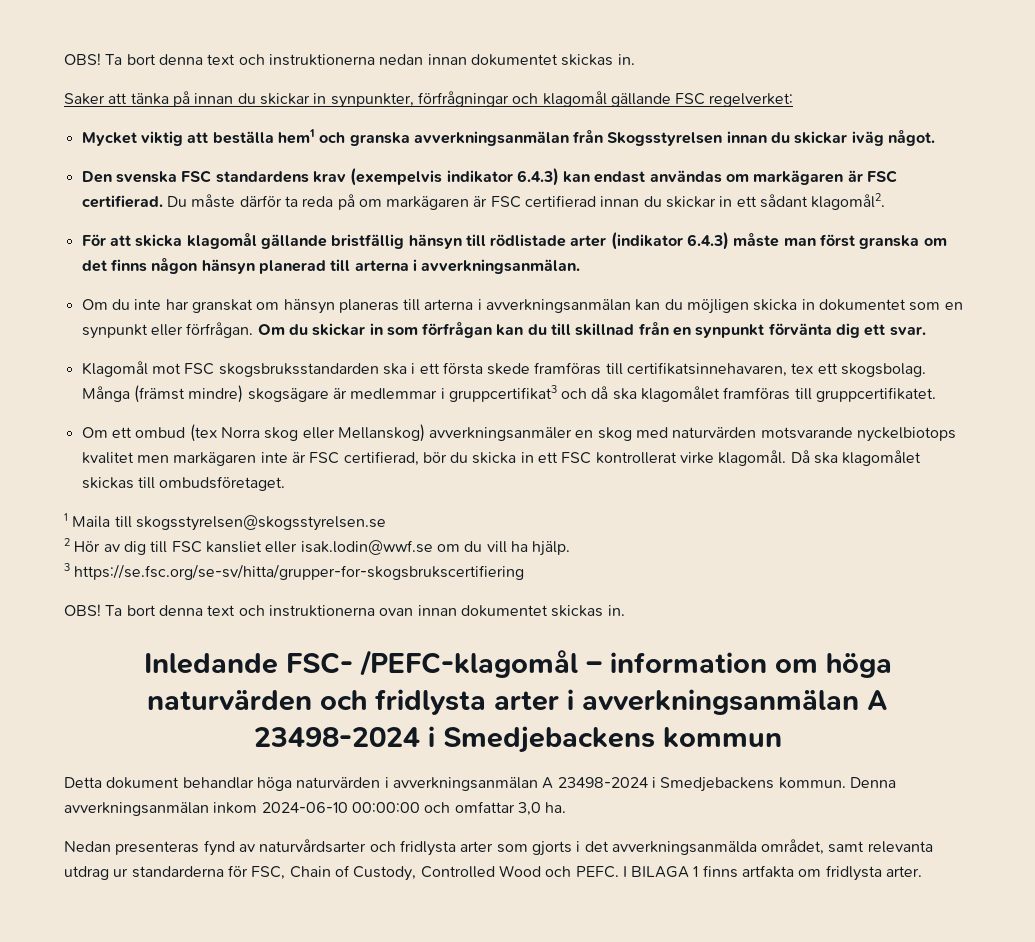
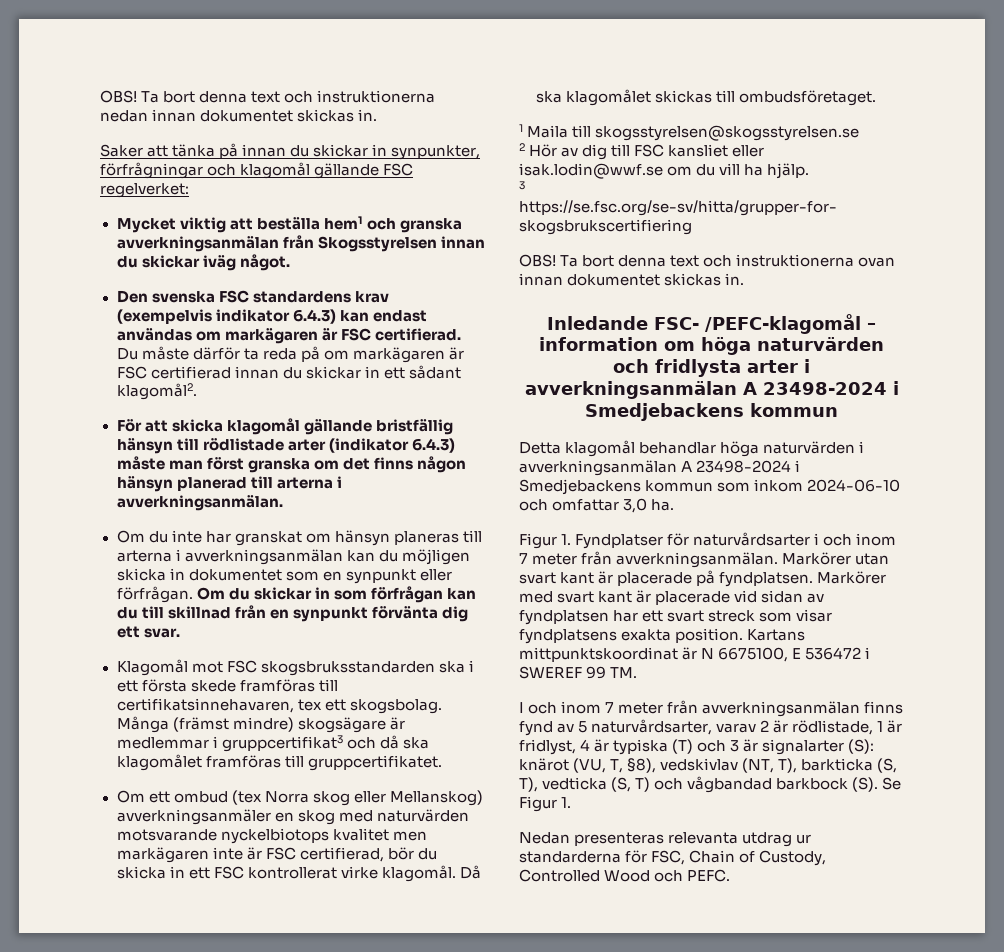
[106,777,180,789] dokument -> [565,440,636,457] klagomål
[778,777,896,789] [64,802,209,816] kommun. Denna avverkningsanmälan -> [645,480,751,492] kommun som
[351,802,420,813] 00:00:00 -> (901, 485) none
[64,839,865,856] Nedan presenteras fynd av naturvårdsarter och fridlysta arter som gjorts i det avverkningsanmälda området, samt -> [519,532,897,549] [519,551,890,568] [519,570,887,587] [519,590,825,605] [519,609,833,625] [519,628,806,644] [519,647,871,662] [519,666,638,679] [519,700,904,717] [519,719,903,736] [519,739,875,755] [519,758,898,773] [519,776,902,793] [519,796,572,812] [519,832,665,846] Figur 1. Fyndplatser för naturvårdsarter i och inom 7 meter från avverkningsanmälan. Markörer utan svart kant är placerade på fyndplatsen. Markörer med svart kant är placerade vid sidan av fyndplatsen har ett svart streck som visar fyndplatsens exakta position. Kartans mittpunktskoordinat är N 6675100, E 536472 i SWEREF 99 TM. // I och inom 7 meter från avverkningsanmälan finns fynd av 5 naturvårdsarter, varav 2 är rödlistade, 1 är fridlyst, 4 är typiska (T) och 3 är signalarter (S): knärot (VU, T, §8), vedskivlav (NT, T), barkticka (S, T), vedticka (S, T) och vågbandad barkbock (S). Se Figur 1. // Nedan presenteras
[622,865,923,881] I BILAGA 1 finns artfakta om fridlysta arter. -> (731, 875) none

